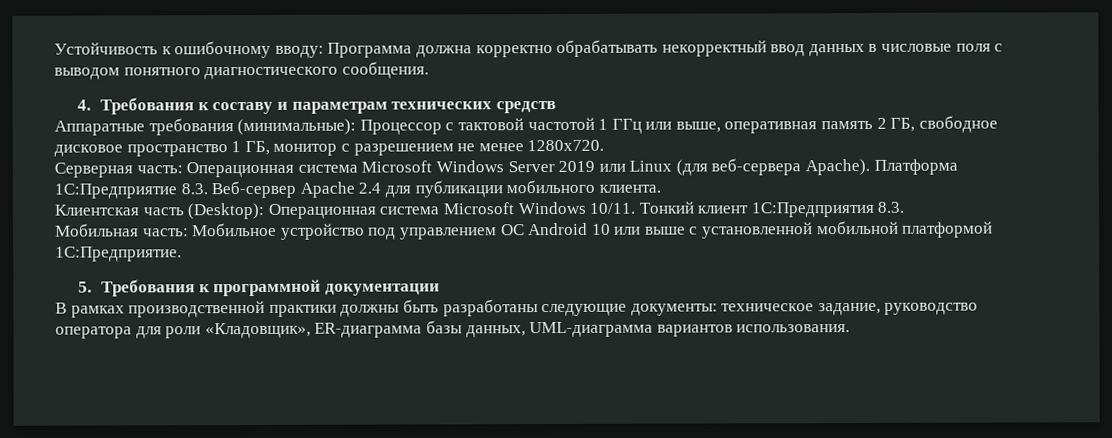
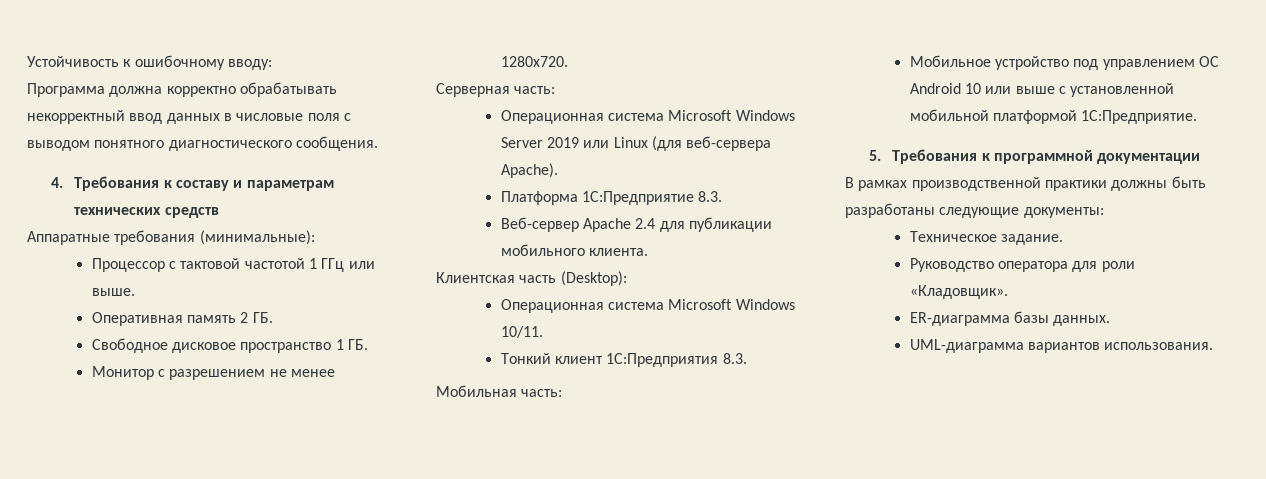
(324, 51) none -> (272, 64) //
(357, 127) none -> (315, 237) //
[675,115,998,134] выше, оперативная память 2 ГБ, свободное -> [91,288,135,296] [91,312,273,326] [91,338,168,353] выше. // Оперативная память 2 ГБ. // Свободное
[244,140,338,156] ГБ, монитор -> [348,339,369,350] [91,366,154,380] ГБ. // Монитор
(183, 169) none -> (556, 90) //
(871, 167) none -> (558, 170) //
(208, 189) none -> (723, 196) //
(265, 211) none -> (627, 278) //
(636, 208) none -> (543, 332) //
(189, 232) none -> (563, 393) //
[721,302,979,316] техническое задание, руководство -> [909,231,1064,245] [909,258,994,272] // Техническое задание. // Руководство
[204,322,311,339] «Кладовщик», -> [909,285,1008,299] «Кладовщик». //
[465,325,526,338] данных, -> [1053,315,1111,326] данных. //

